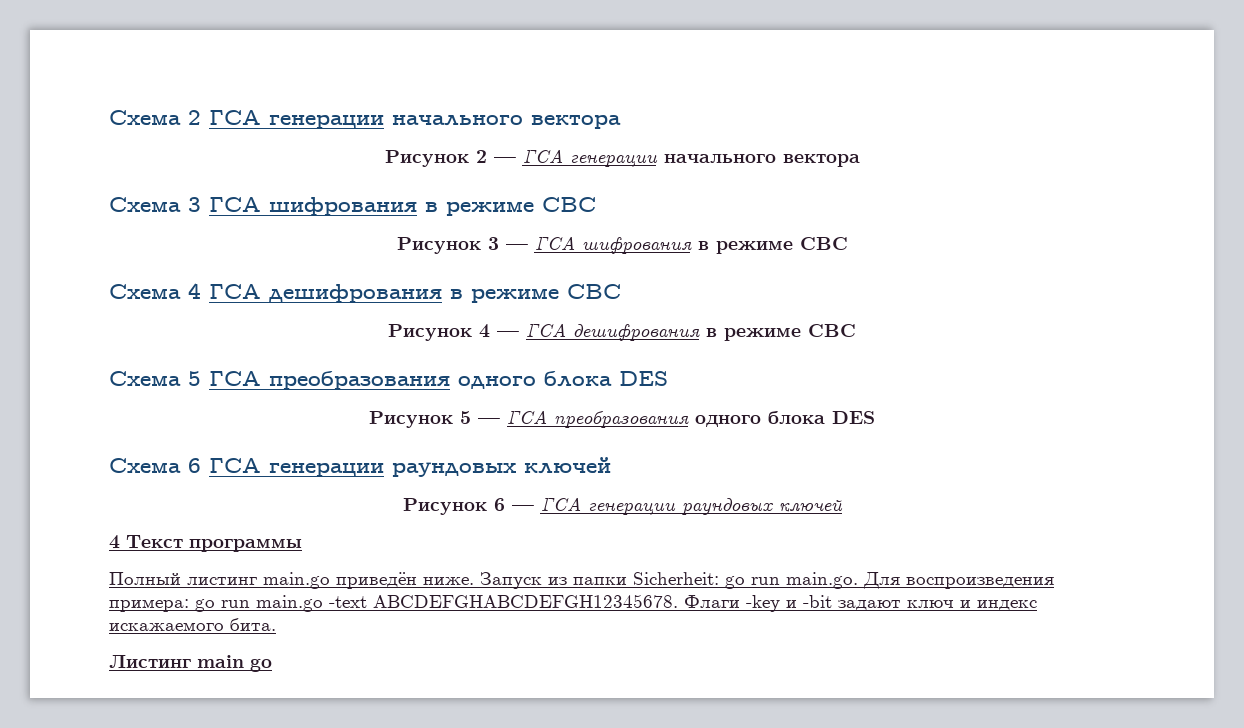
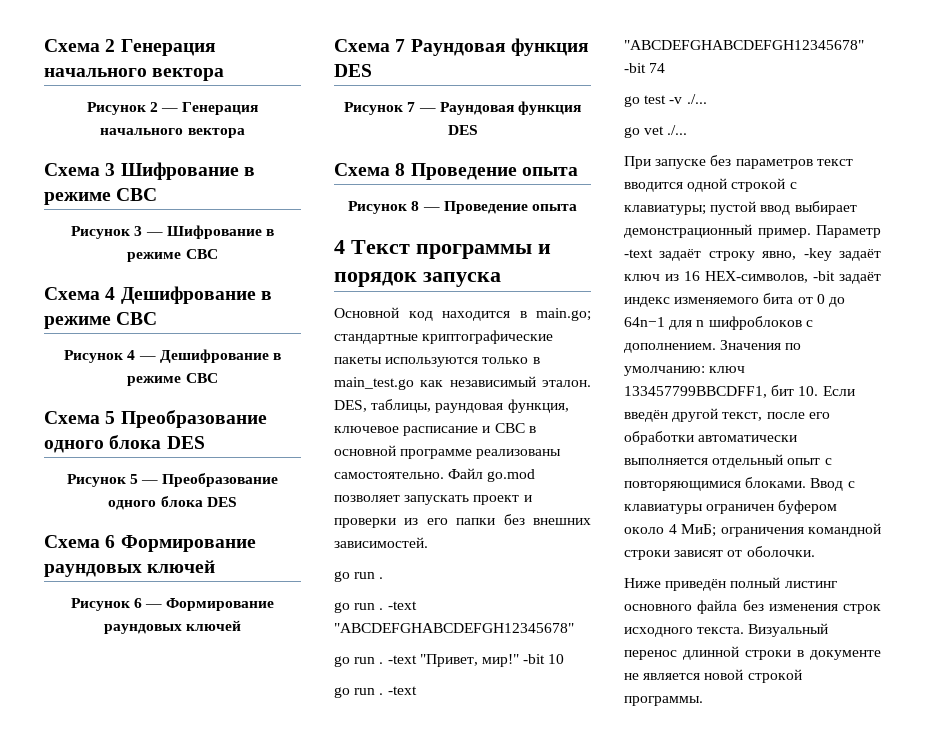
[209,110,384,129] ГСА генерации -> [120,39,216,56] Генерация
[522,149,658,168] ГСА генерации -> [182,102,259,115] Генерация
[209,197,417,216] ГСА шифрования -> [120,162,239,180] Шифрование
[534,236,692,255] ГСА шифрования -> [166,225,262,239] Шифрование
[209,284,442,303] ГСА дешифрования -> [120,286,256,304] Дешифрование
[526,323,700,342] ГСА дешифрования -> [159,349,269,363] Дешифрование
[209,371,450,390] ГСА преобразования -> [120,410,267,428] Преобразование
[507,410,689,429] ГСА преобразования -> [162,473,279,487] Преобразование
[209,458,384,477] ГСА генерации -> [120,535,256,552] Формирование
[540,497,843,516] [109,535,302,552] [109,572,1054,589] [109,594,1037,612] [109,618,276,631] [109,655,272,672] ГСА генерации раундовых ключей // 4 Текст программы // Полный листинг main.go приведён ниже. Запуск из папки Sicherheit: go run main.go. Для воспроизведения примера: go run main.go -text ABCDEFGHABCDEFGH12345678. Флаги -key и -bit задают ключ и индекс искажаемого бита. // Листинг main go -> [166,598,275,611] [103,620,242,634] [334,38,589,56] [334,64,372,77] [344,101,581,115] [447,125,478,135] [334,163,578,180] [348,201,577,214] [334,240,551,259] [334,272,501,287] [334,307,591,321] [334,330,554,344] [334,357,540,367] [334,376,591,390] [334,399,569,413] [334,423,536,436] [334,445,562,459] [334,468,536,482] [334,495,532,505] [334,514,591,528] [334,537,428,548] [334,571,384,582] [334,601,417,613] [334,623,574,633] [334,654,565,667] [334,686,417,698] [624,40,864,50] [624,63,666,73] [624,94,707,107] [624,125,688,138] [624,155,853,169] [624,178,797,192] [624,201,857,215] [624,224,881,238] [624,248,881,261] [624,271,881,284] [624,293,845,307] [624,316,813,330] [624,340,802,353] [624,366,746,376] [624,385,855,398] [624,408,830,422] [624,431,798,445] [624,454,832,468] [624,477,855,491] [624,500,838,514] [624,523,881,537] [624,546,815,560] [624,577,837,591] [624,600,881,614] [624,623,829,637] [624,646,881,660] [624,669,802,683] [624,696,703,706] Формирование раундовых ключей // Схема 7 Раундовая функция DES // Рисунок 7 — Раундовая функция DES // Схема 8 Проведение опыта // Рисунок 8 — Проведение опыта // 4 Текст программы и порядок запуска // Основной код находится в main.go; стандартные криптографические пакеты используются только в main_test.go как независимый эталон. DES, таблицы, раундовая функция, ключевое расписание и CBC в основной программе реализованы самостоятельно. Файл go.mod позволяет запускать проект и проверки из его папки без внешних зависимостей. // go run . // go run . -text "ABCDEFGHABCDEFGH12345678" // go run . -text "Привет, мир!" -bit 10 // go run . -text "ABCDEFGHABCDEFGH12345678" -bit 74 // go test -v ./... // go vet ./... // При запуске без параметров текст вводится одной строкой с клавиатуры; пустой ввод выбирает демонстрационный пример. Параметр -text задаёт строку явно, -key задаёт ключ из 16 HEX-символов, -bit задаёт индекс изменяемого бита от 0 до 64n−1 для n шифроблоков с дополнением. Значения по умолчанию: ключ 133457799BBCDFF1, бит 10. Если введён другой текст, после его обработки автоматически выполняется отдельный опыт с повторяющимися блоками. Ввод с клавиатуры ограничен буфером около 4 МиБ; ограничения командной строки зависят от оболочки. // Ниже приведён полный листинг основного файла без изменения строк исходного текста. Визуальный перенос длинной строки в документе не является новой строкой программы.

